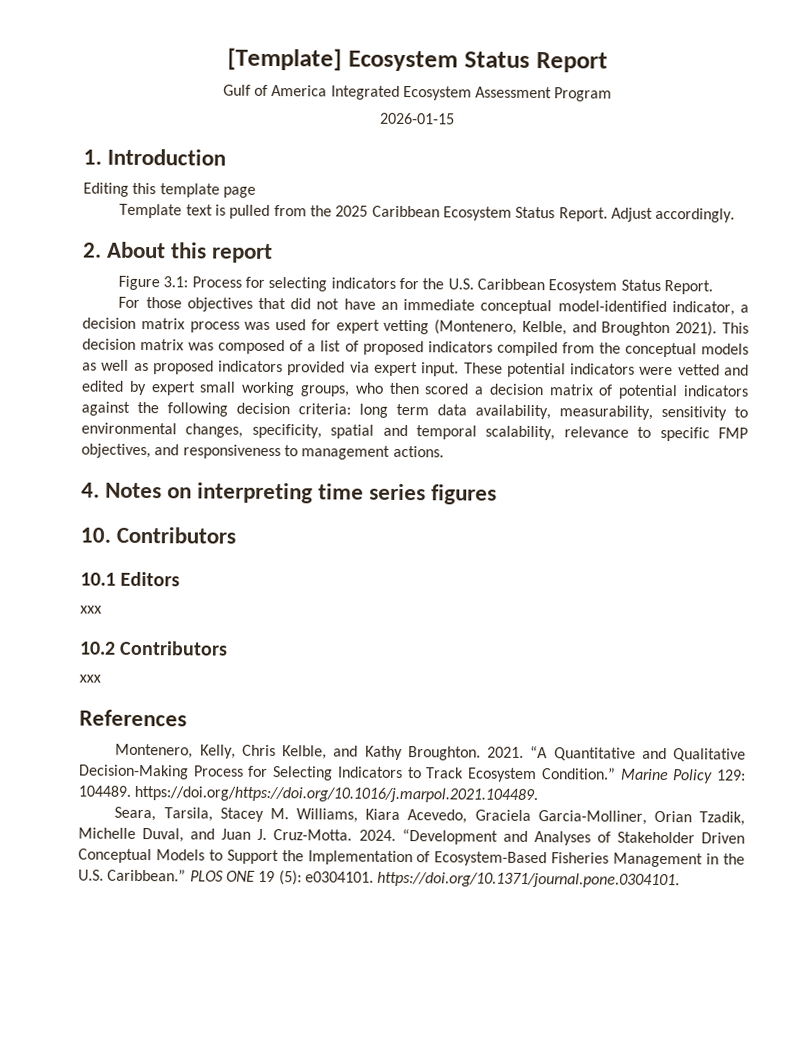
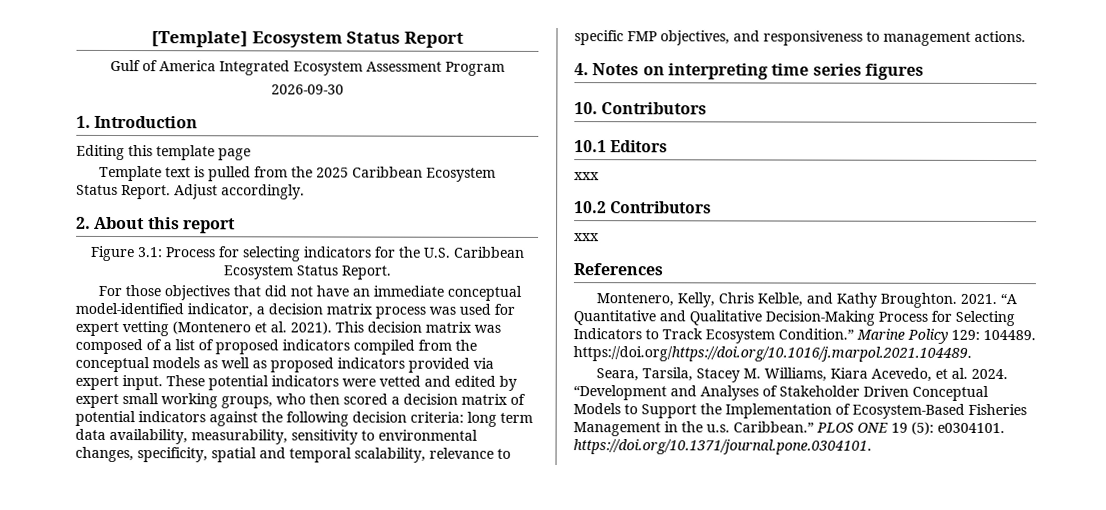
[380,112,455,125] 2026-01-15 -> [271,84,344,95] 2026-09-30
[434,319,671,337] (Montenero, Kelble, and Broughton -> [172,321,287,335] (Montenero et al.
[474,809,745,826] [78,827,353,843] Graciela Garcia-Molliner, Orian Tzadik, Michelle Duval, and Juan J. Cruz-Motta. -> [934,367,968,379] et al.
[78,869,104,881] U.S. -> [706,424,730,433] u.s.

